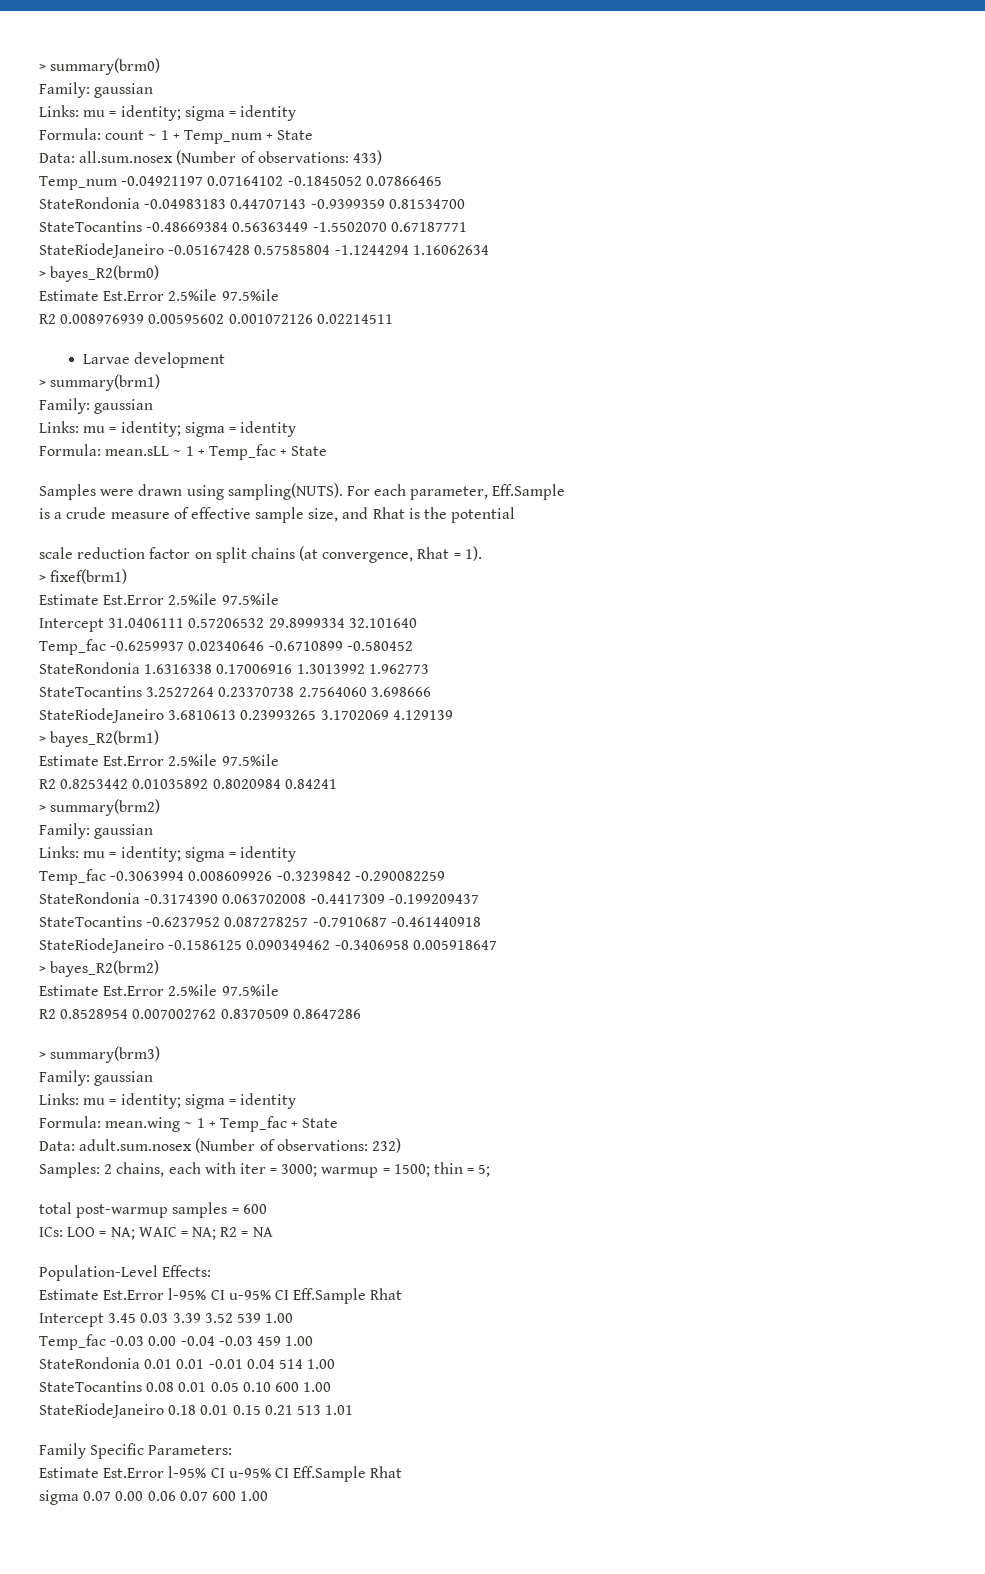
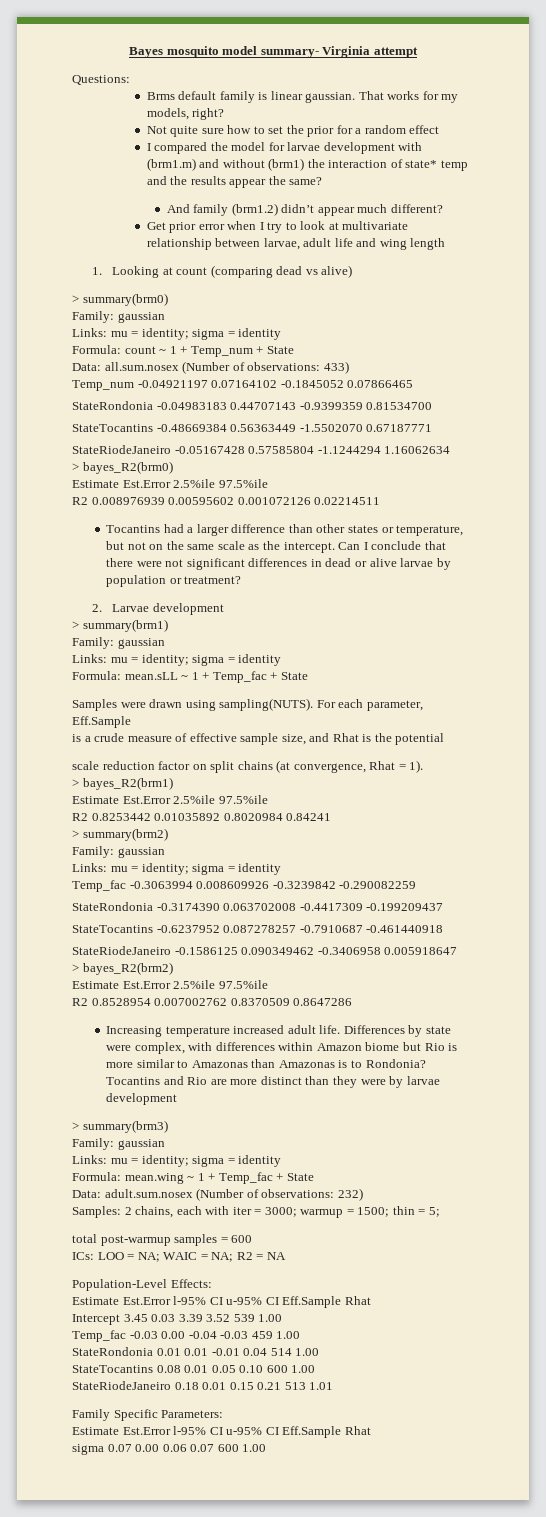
(39, 67) none -> [129,46,418,58] [72,75,130,85] [146,91,459,103] [146,108,225,120] [146,125,440,137] [146,142,423,154] [146,158,468,171] [146,176,323,188] [166,203,443,216] [146,221,409,233] [146,238,446,250] [92,265,353,278] Bayes mosquito model summary- Virginia attempt // Questions: // Brms default family is linear gaussian. That works for my models, right? // Not quite sure how to set the prior for a random effect // I compared the model for larvae development with (brm1.m) and without (brm1) the interaction of state* temp and the results appear the same? // And family (brm1.2) didn’t appear much different? // Get prior error when I try to look at multivariate relationship between larvae, adult life and wing length // 1. Looking at count (comparing dead vs alive) //
(393, 319) none -> [106,524,464,536] [106,541,446,553] [106,558,451,570] [106,575,242,587] [92,604,103,612] Tocantins had a larger difference than other states or temperature, but not on the same scale as the intercept. Can I conclude that there were not significant differences in dead or alive larvae by population or treatment? // 2.
[39,569,128,584] [39,593,279,605] [39,618,417,632] [39,639,413,655] [39,662,429,674] [39,686,431,697] [39,708,453,723] // > fixef(brm1) // Estimate Est.Error 2.5%ile 97.5%ile // Intercept 31.0406111 0.57206532 29.8999334 32.101640 // Temp_fac -0.6259937 0.02340646 -0.6710899 -0.580452 // StateRondonia 1.6316338 0.17006916 1.3013992 1.962773 // StateTocantins 3.2527264 0.23370738 2.7564060 3.698666 // StateRiodeJaneiro 3.6810613 0.23993265 3.1702069 4.129139 -> (424, 766) none
(361, 1014) none -> [106,1025,451,1037] [106,1042,458,1054] [106,1059,426,1068] [106,1076,440,1088] [106,1093,178,1105] // Increasing temperature increased adult life. Differences by state were complex, with differences within Amazon biome but Rio is more similar to Amazonas than Amazonas is to Rondonia? Tocantins and Rio are more distinct than they were by larvae development

